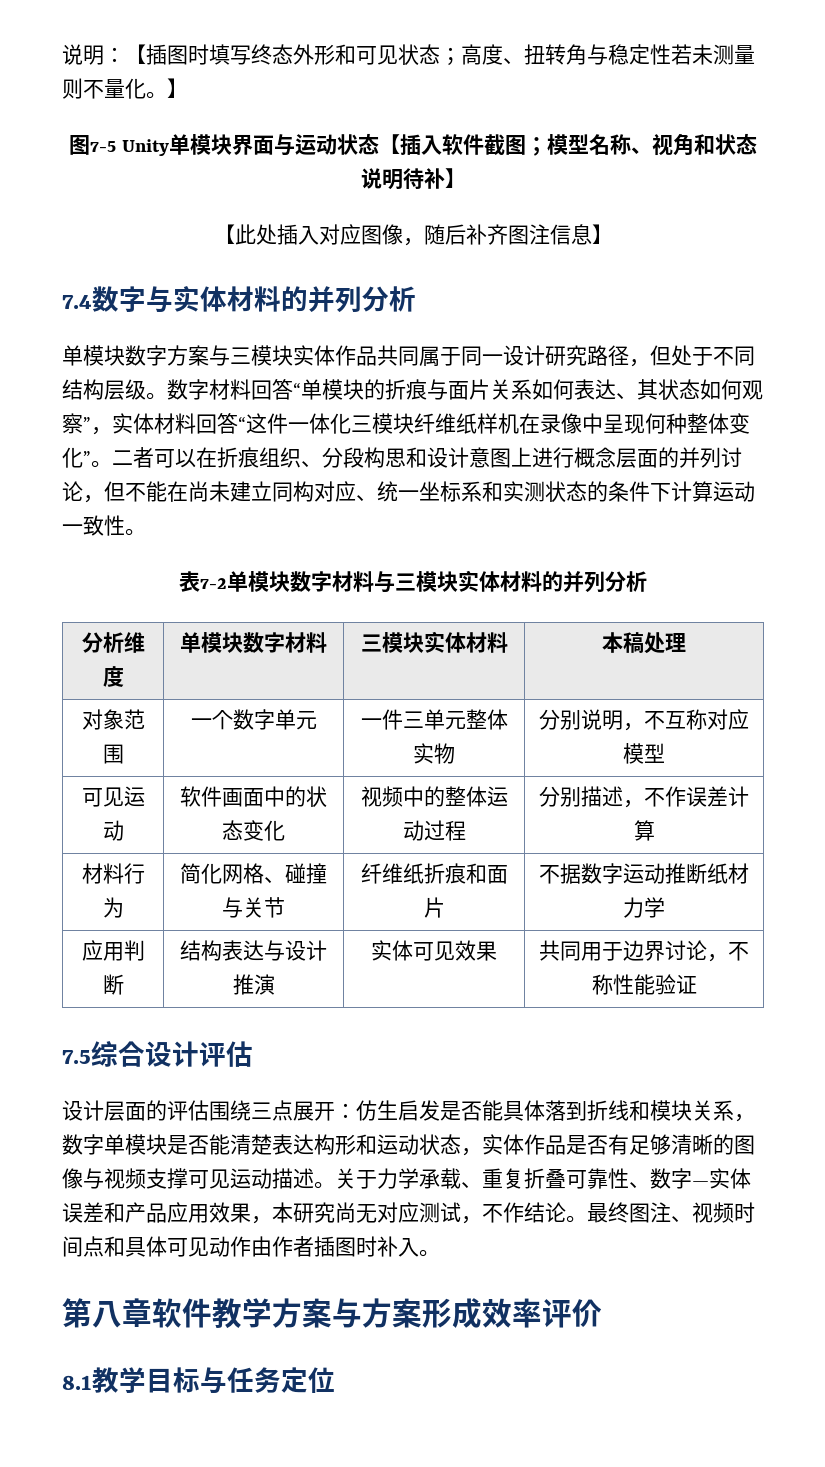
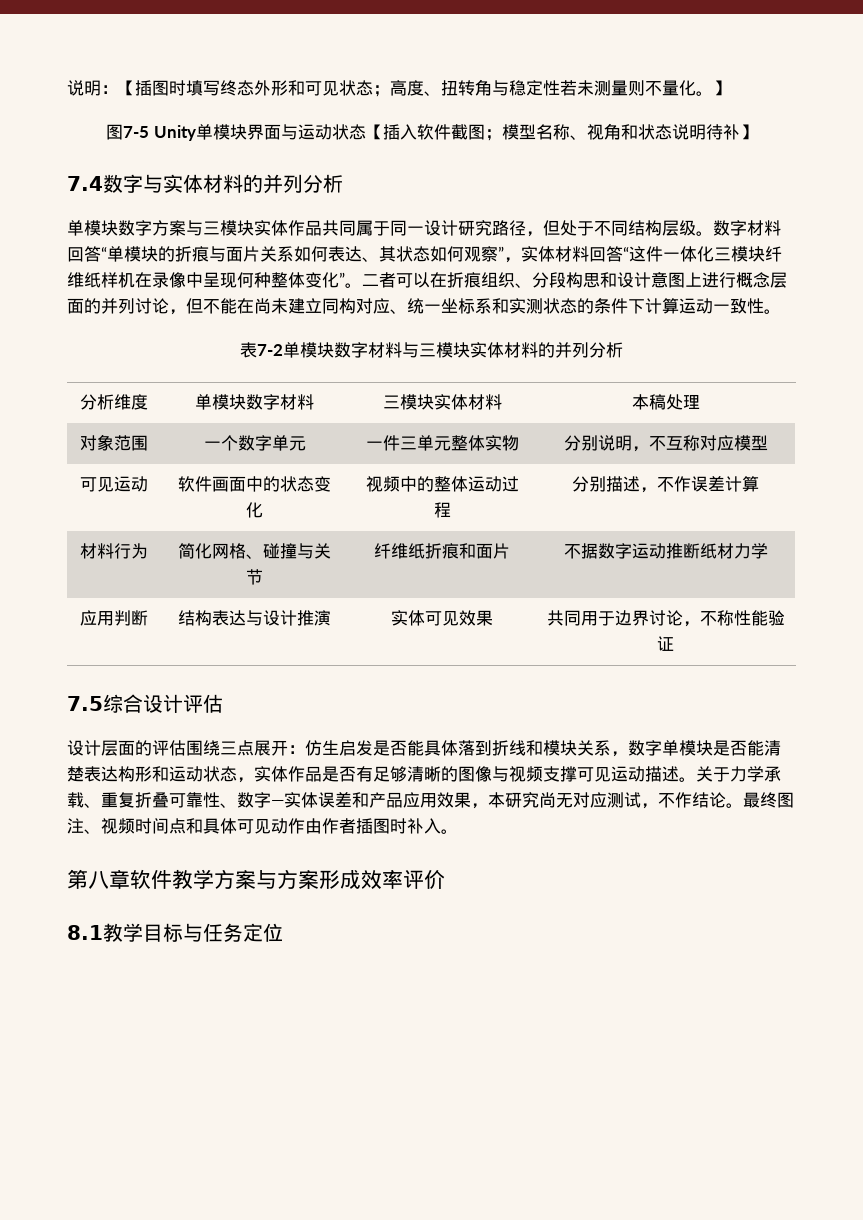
[213,224,613,246] // 【此处插入对应图像，随后补齐图注信息】 -> (757, 132) none

